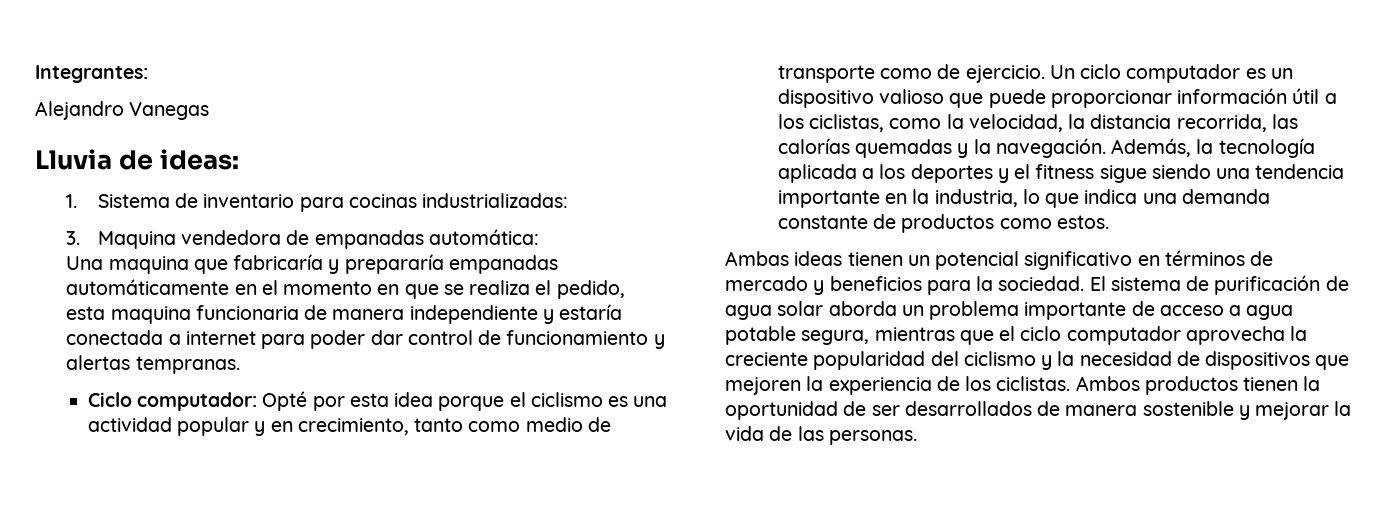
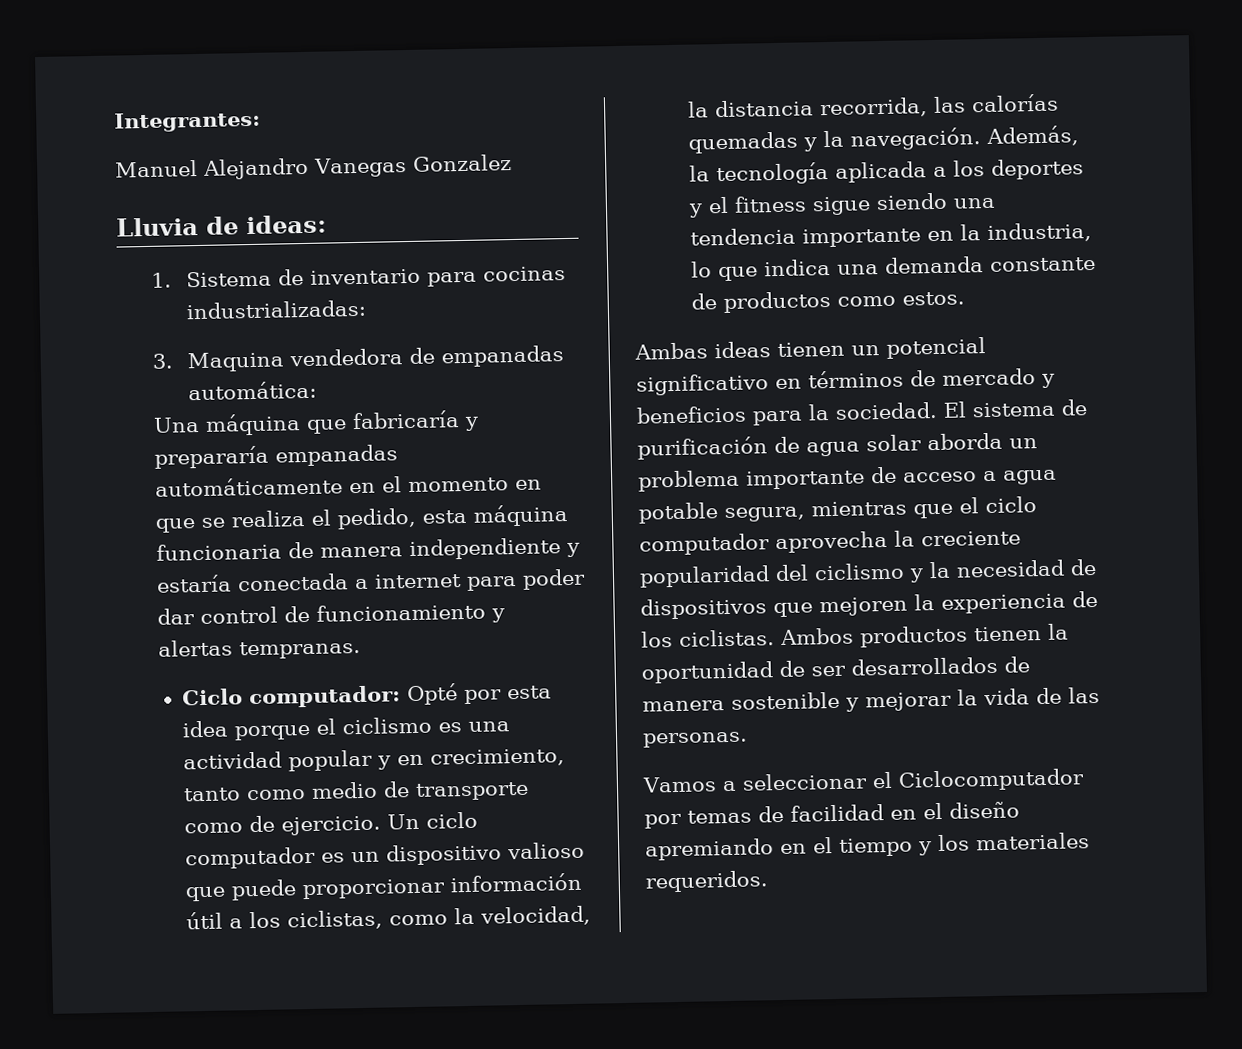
(148, 74) none -> [115,159,198,178] Manuel
(210, 111) none -> [411,154,512,172] Gonzalez
[108,256,189,274] maquina -> [205,413,302,436] máquina
[110,306,191,324] maquina -> [473,503,569,527] máquina
(917, 437) none -> [642,768,1085,793] [644,801,1020,829] [645,832,1090,861] [645,870,768,893] // Vamos a seleccionar el Ciclocomputador por temas de facilidad en el diseño apremiando en el tiempo y los materiales requeridos.

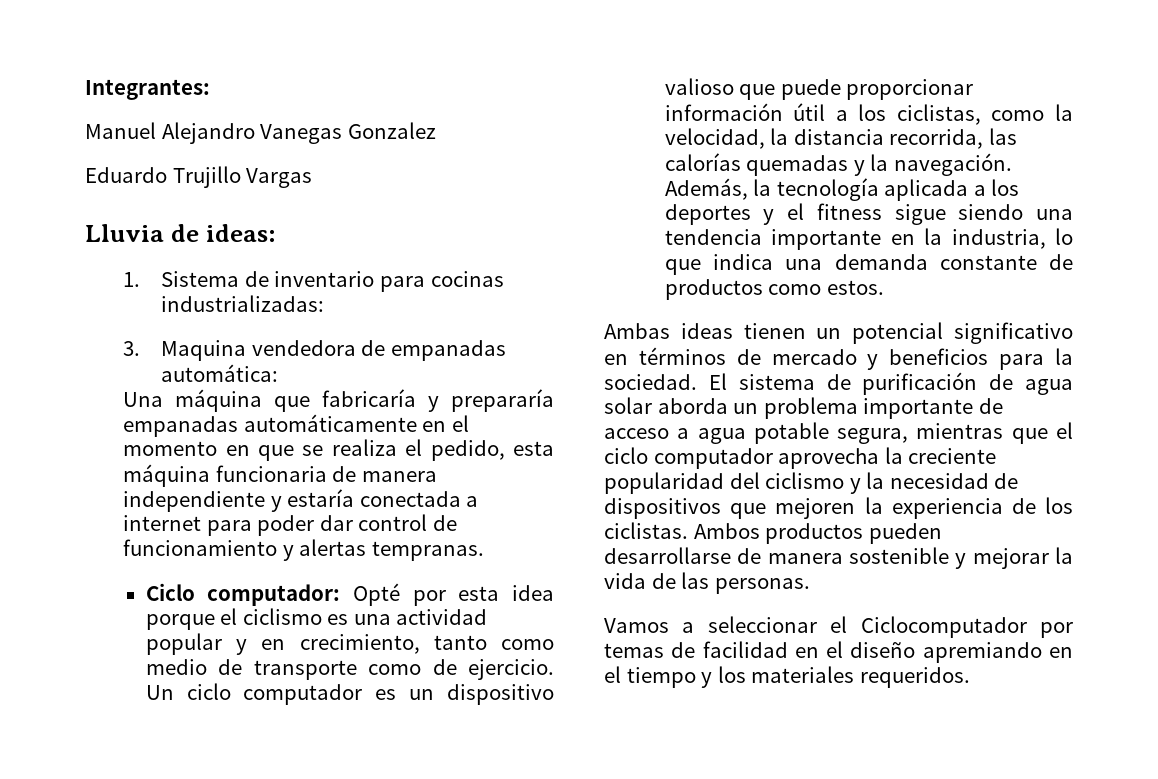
(512, 163) none -> [85,166,313,188] // Eduardo Trujillo Vargas
[974,623,1069,642] [641,656,998,684] tienen la oportunidad de ser desarrollados -> [868,523,942,544] [604,547,731,564] pueden desarrollarse

